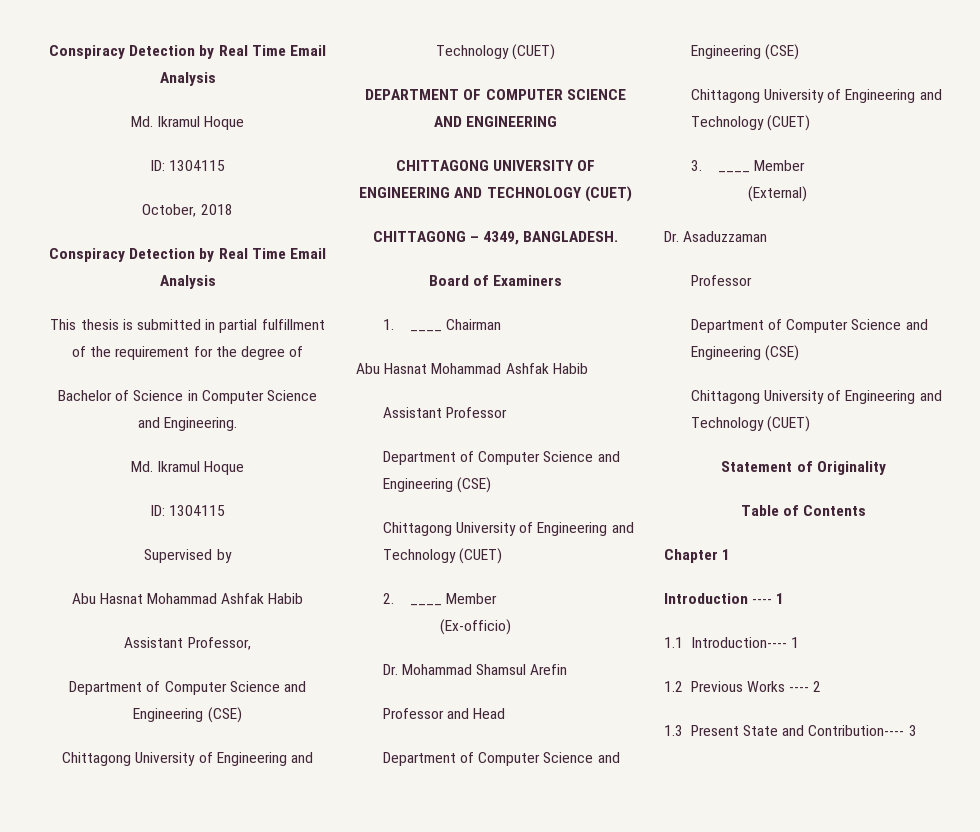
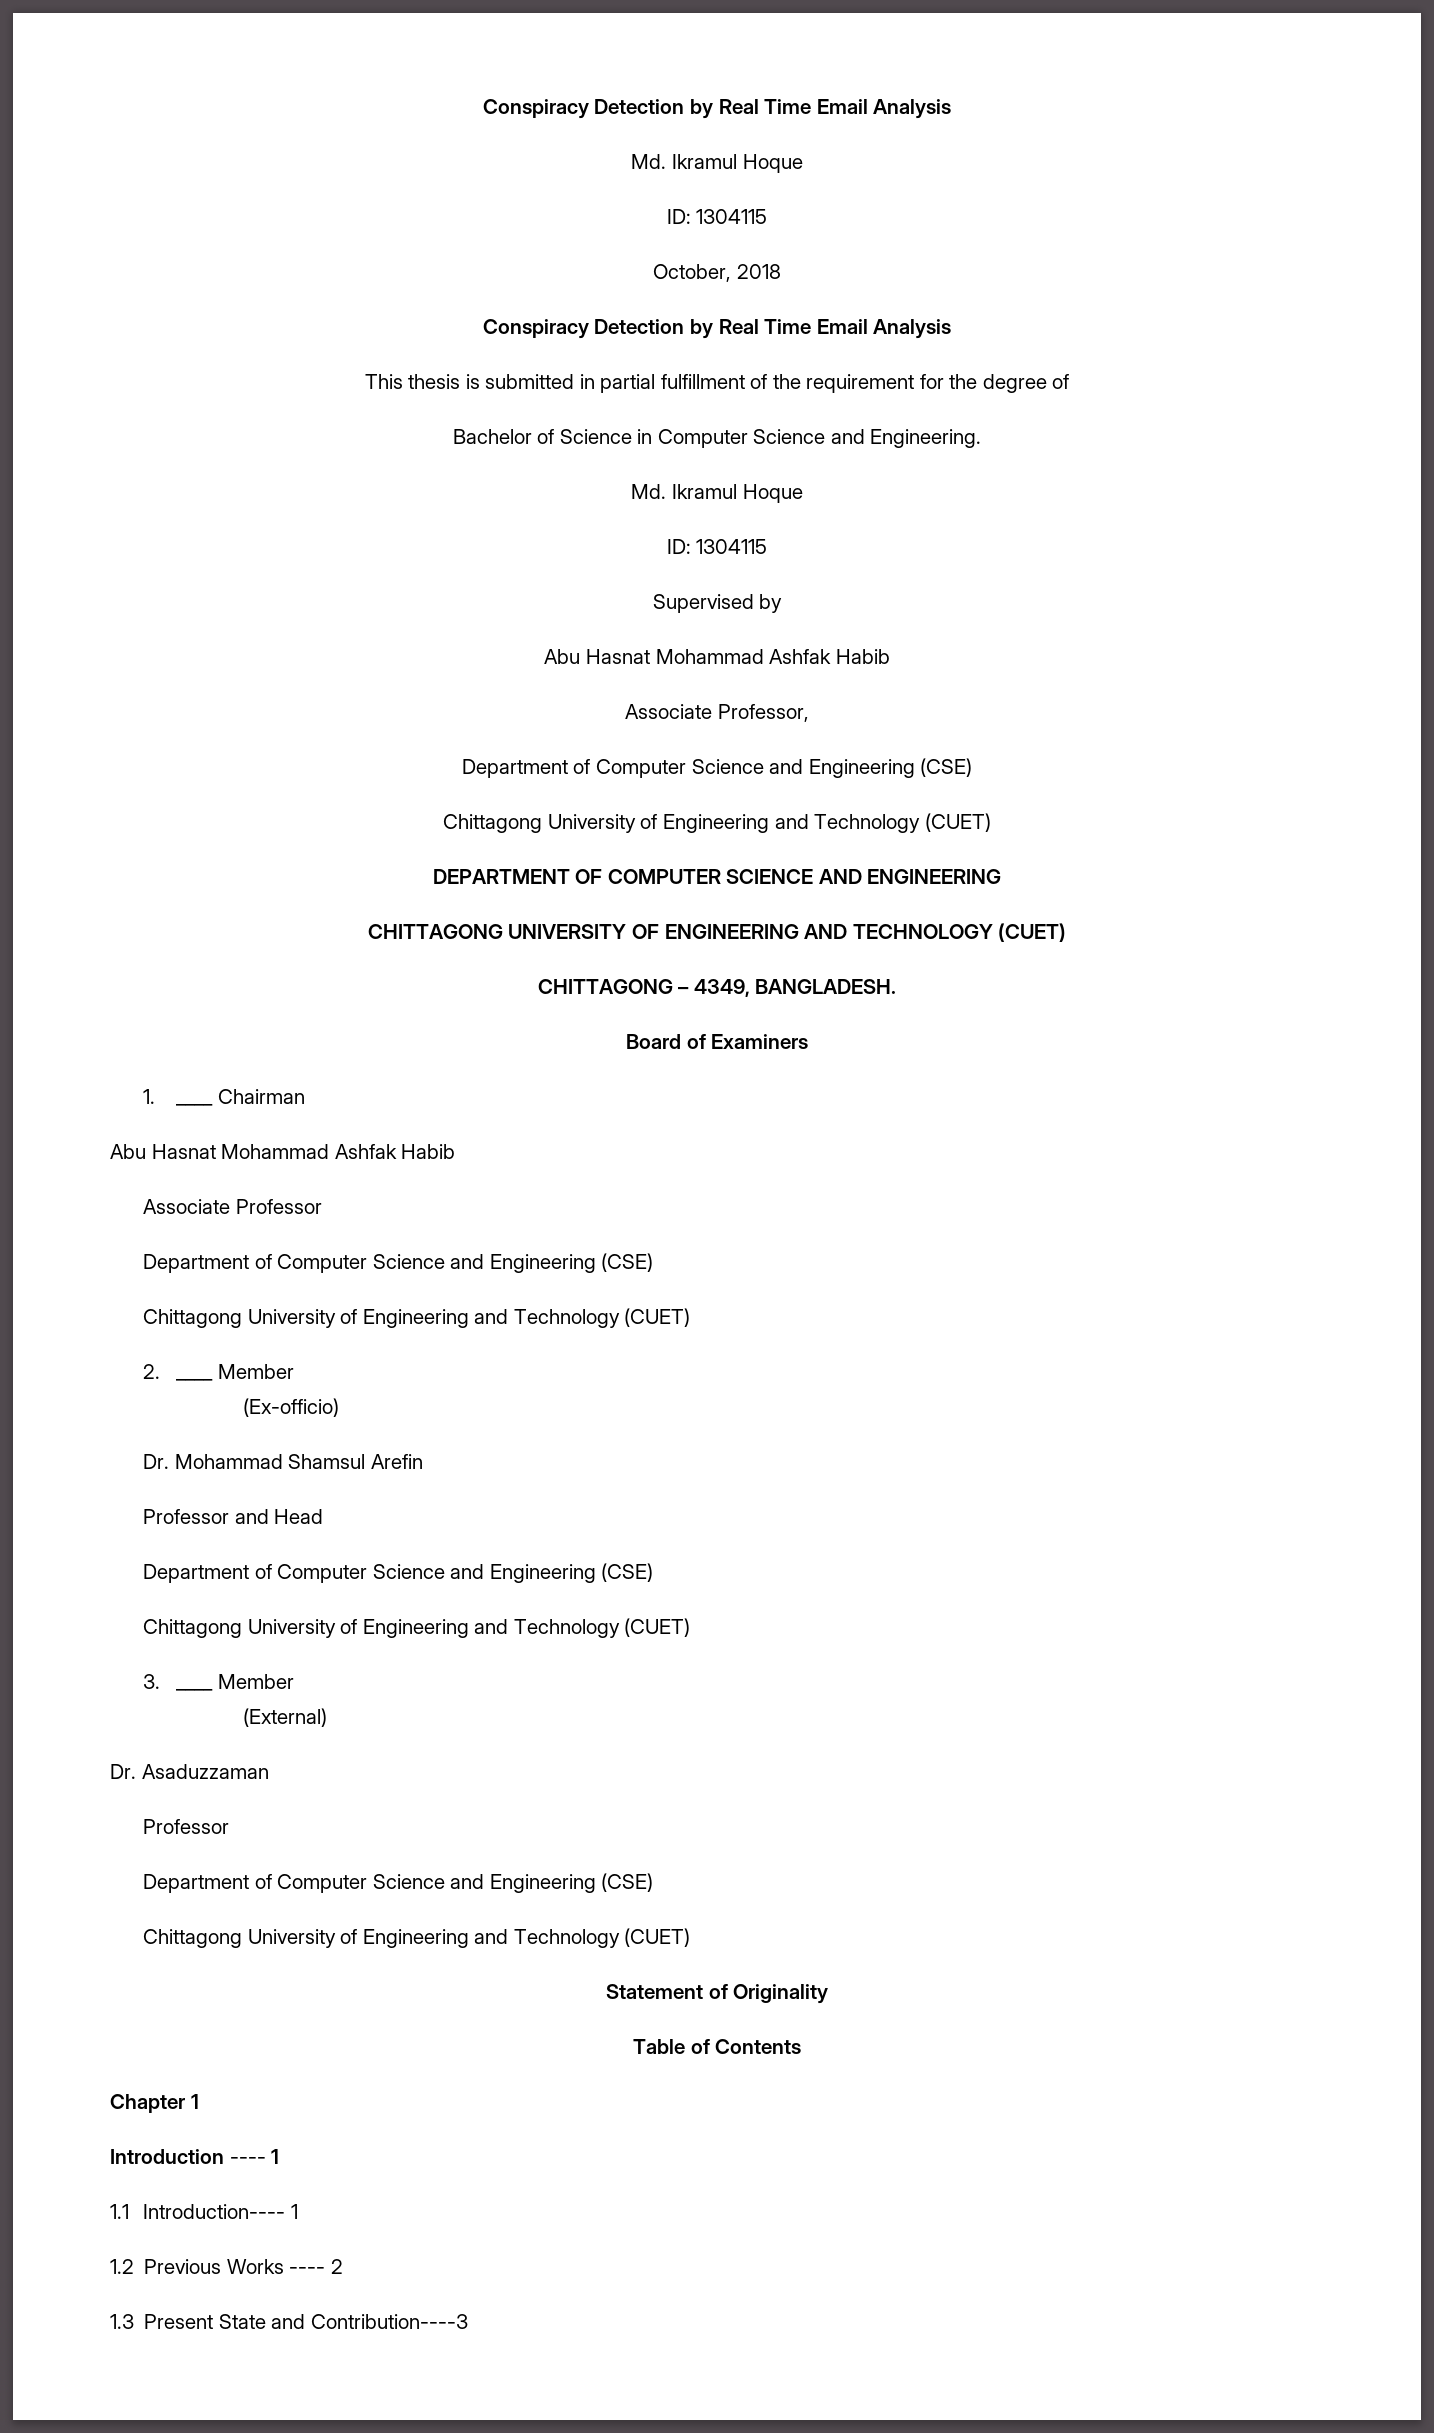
[124,637,184,648] Assistant -> [625,704,713,719] Associate
[382,407,442,418] Assistant -> [143,1199,231,1214] Associate
[808,725,917,736] Contribution---- 3 -> [310,2314,468,2329] Contribution----3

